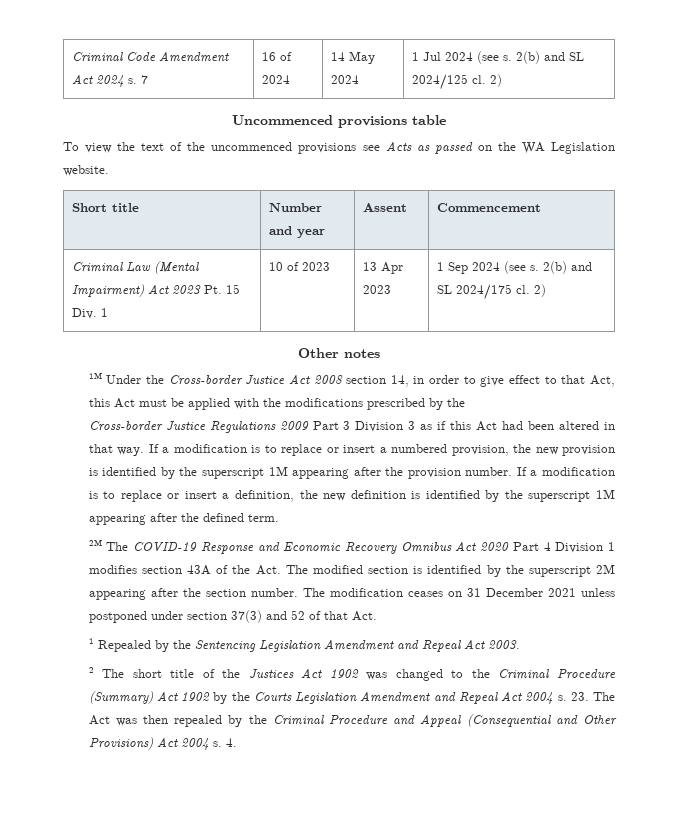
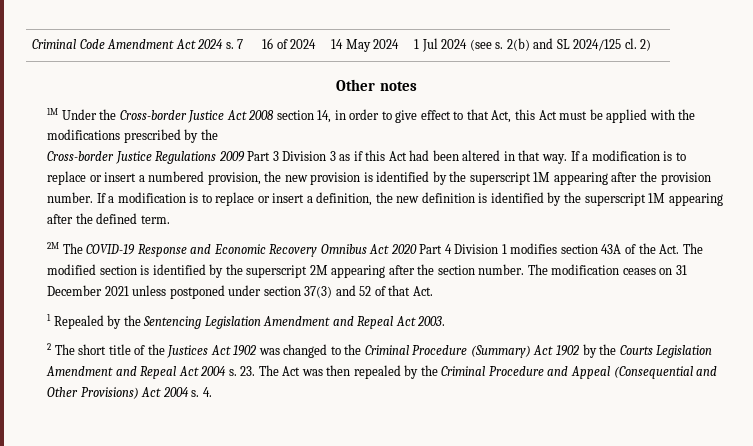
[232,115,446,128] [63,141,615,154] [63,165,109,176] [71,203,139,212] [268,203,322,212] [268,226,325,238] [362,203,407,212] [436,203,541,212] [71,261,199,274] [71,284,240,297] [71,308,108,319] [268,262,330,271] [362,262,403,274] [362,285,391,294] [436,261,592,274] [436,284,546,300] // Uncommenced provisions table // To view the text of the uncommenced provisions see Acts as passed on the WA Legislation website. // Short title | Number and year | Assent | Commencement // Criminal Law (Mental Impairment) Act 2023 Pt. 15 Div. 1 | 10 of 2023 | 13 Apr 2023 | 1 Sep 2024 (see s. 2(b) and SL 2024/175 cl. 2) -> (652, 45) none

